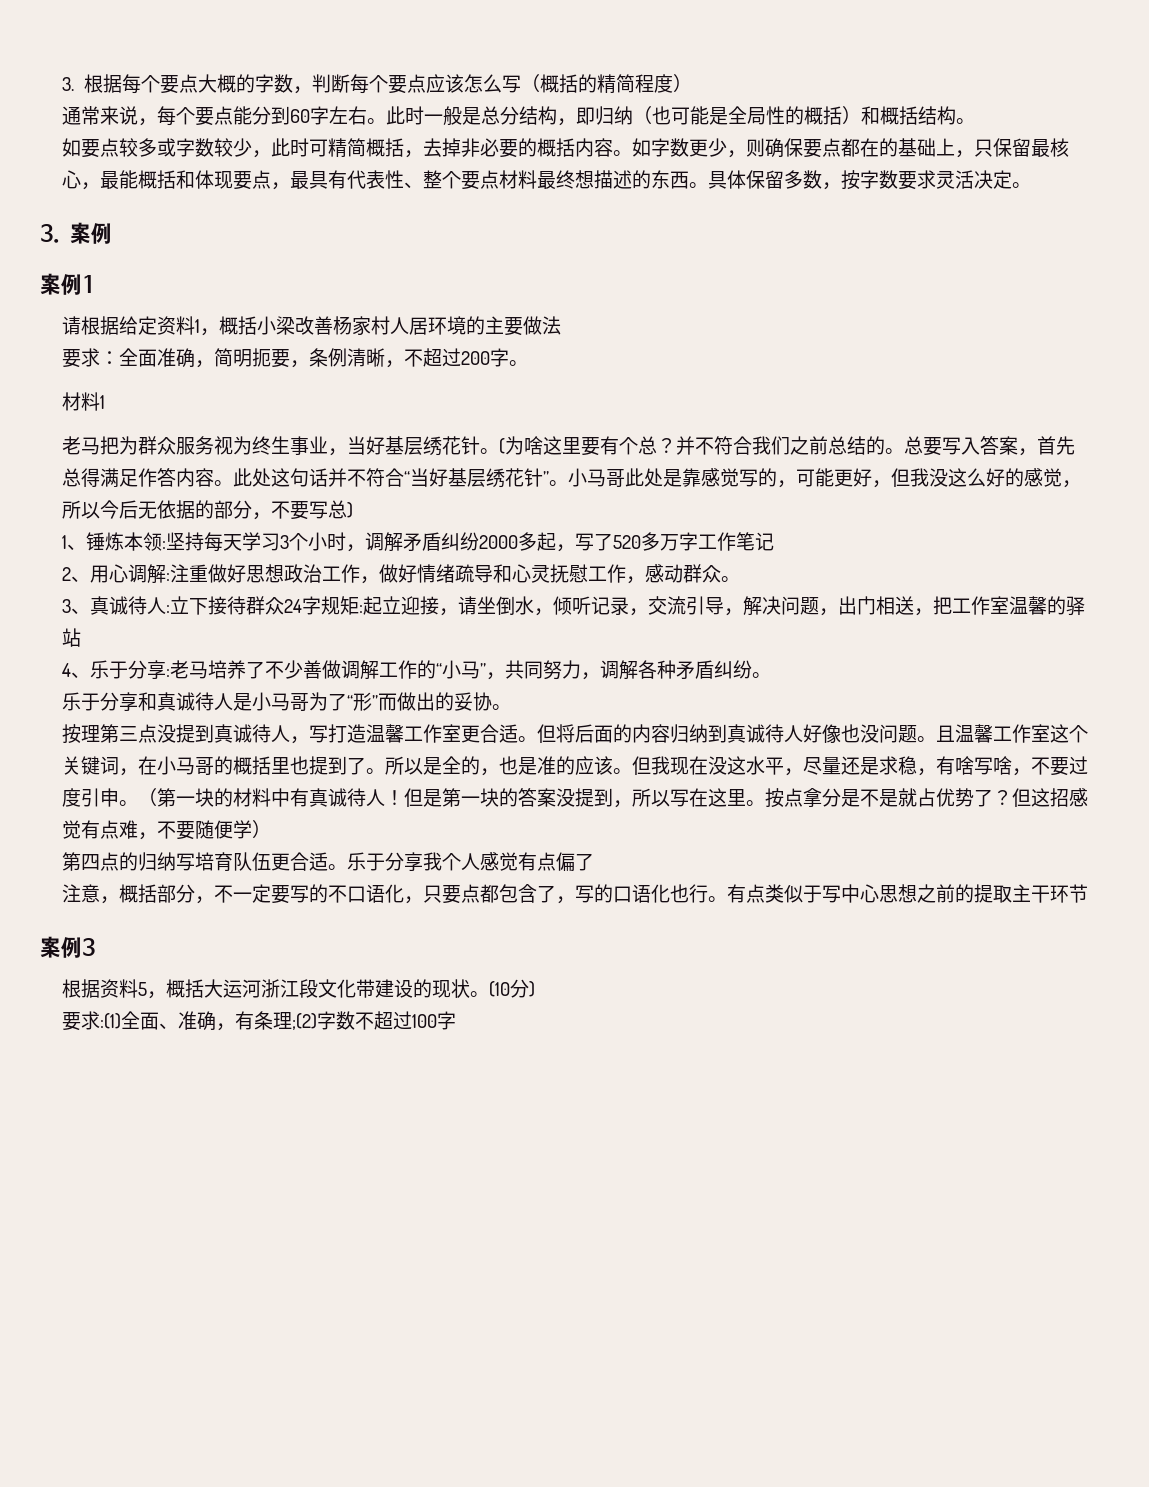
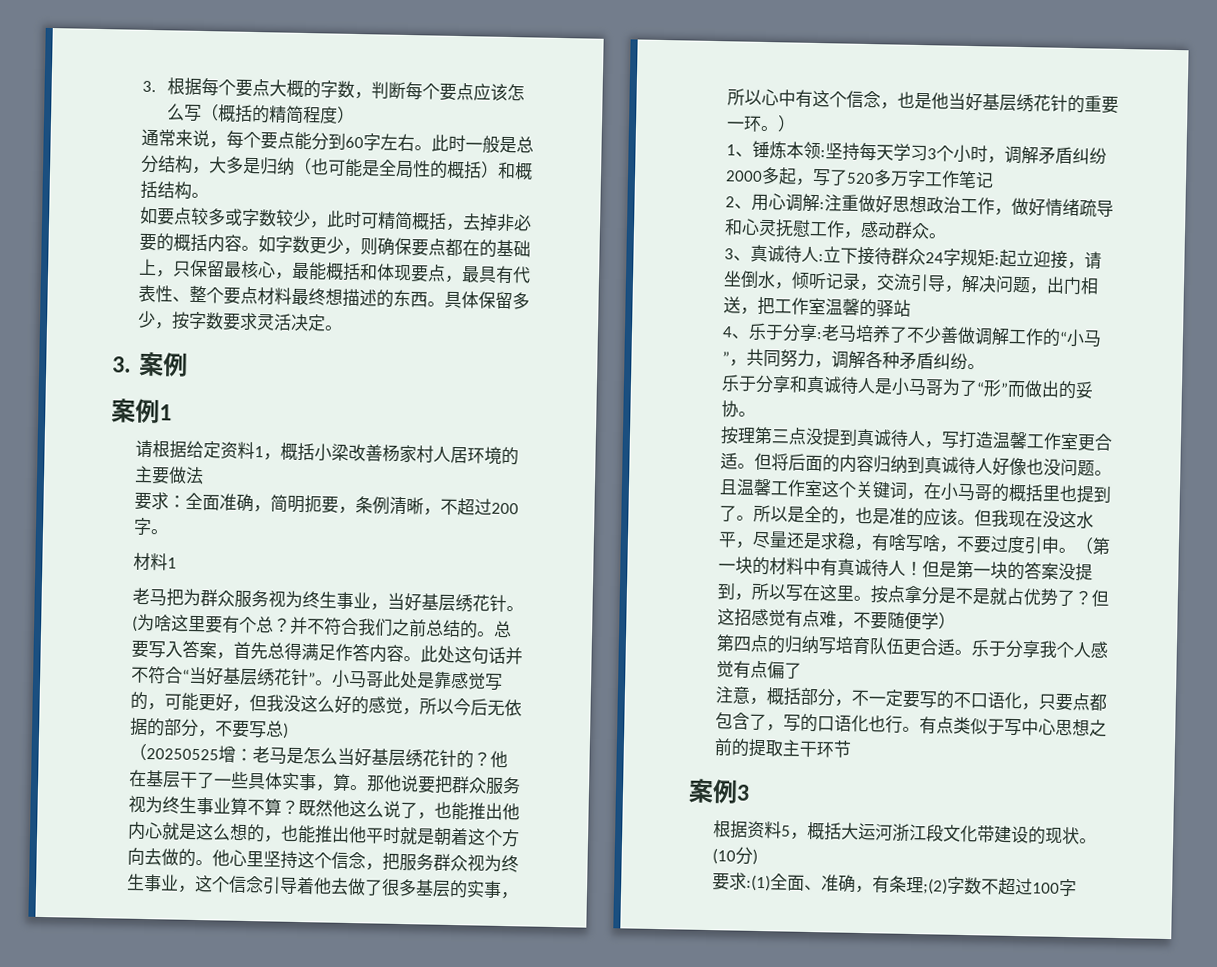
[575,107,595,125] 即 -> [208,156,262,175] 大多是
[802,170,822,189] 数 -> [137,310,157,329] 少
(353, 510) none -> [129,743,509,769] [128,769,522,796] [128,795,521,821] [127,821,521,848] [127,847,520,873] [126,873,519,900] [727,88,1120,114] [726,115,797,133] // （20250525增：老马是怎么当好基层绣花针的？他在基层干了一些具体实事，算。那他说要把群众服务视为终生事业算不算？既然他这么说了，也能推出他内心就是这么想的，也能推出他平时就是朝着这个方向去做的。他心里坚持这个信念，把服务群众视为终生事业，这个信念引导着他去做了很多基层的实事，所以心中有这个信念，也是他当好基层绣花针的重要一环。）

